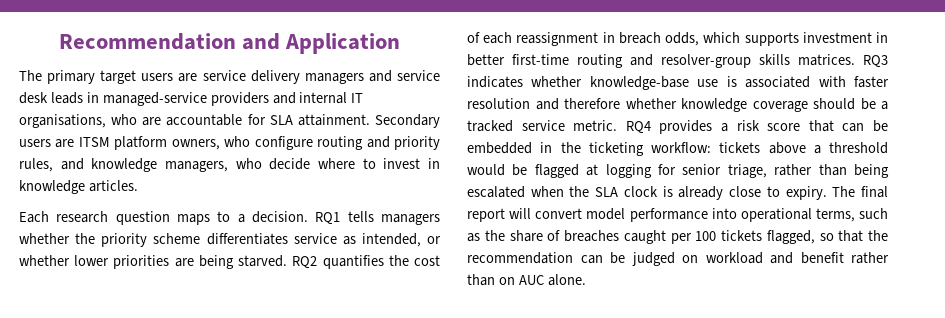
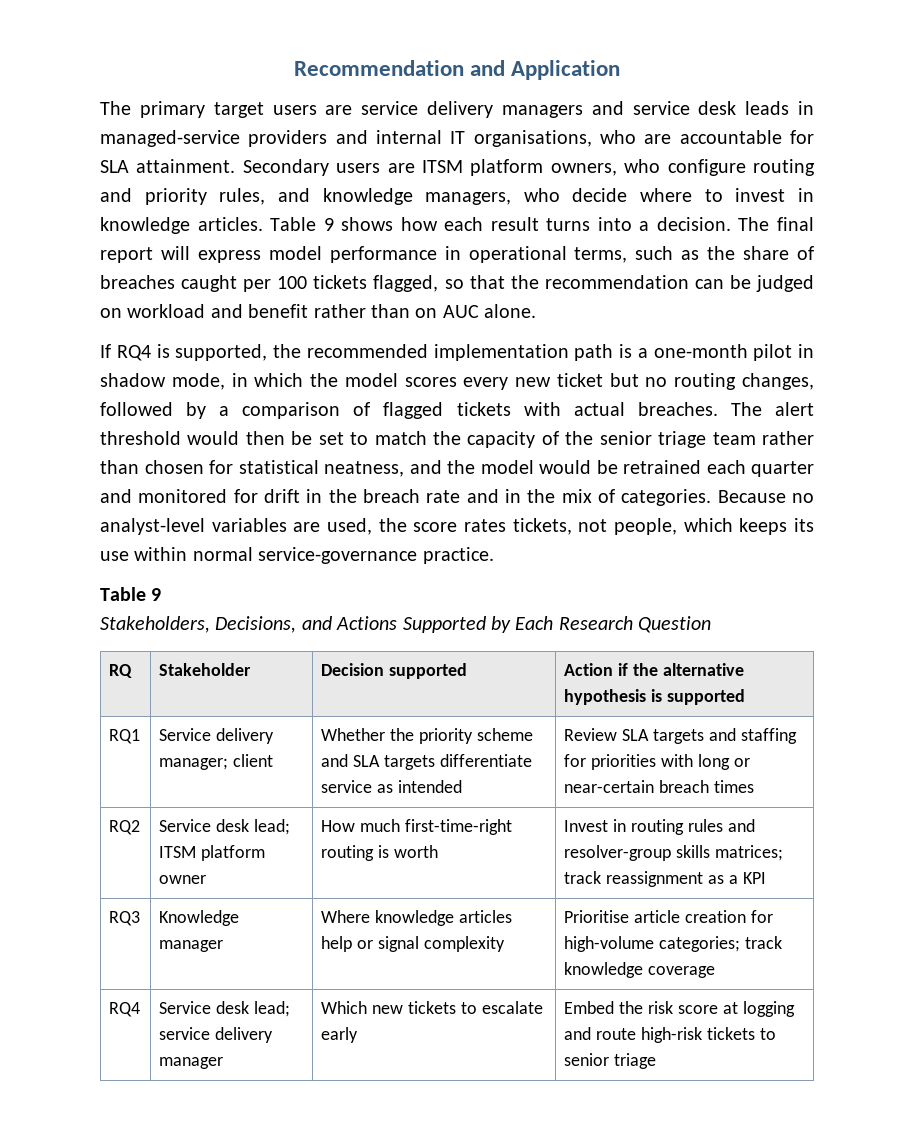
[19,211,440,225] [19,233,441,247] [19,255,441,269] [467,32,888,46] [467,54,888,68] [467,76,889,90] [467,98,888,112] [467,120,889,134] [467,142,888,156] [467,164,889,178] [467,186,827,200] // Each research question maps to a decision. RQ1 tells managers whether the priority scheme differentiates service as intended, or whether lower priorities are being starved. RQ2 quantifies the cost of each reassignment in breach odds, which supports investment in better first-time routing and resolver-group skills matrices. RQ3 indicates whether knowledge-base use is associated with faster resolution and therefore whether knowledge coverage should be a tracked service metric. RQ4 provides a risk score that can be embedded in the ticketing workflow: tickets above a threshold would be flagged at logging for senior triage, rather than being escalated when the SLA clock is already close to expiry. -> [270,217,731,231] Table 9 shows how each result turns into a decision.
[535,208,583,219] convert -> [197,250,261,263] express
[711,208,737,219] into -> [444,246,461,260] in
(586, 280) none -> [100,344,814,361] [100,373,814,390] [100,402,815,419] [100,431,815,448] [100,460,814,477] [100,489,815,506] [100,518,814,535] [100,547,494,564] [100,587,162,601] [100,616,712,633] [109,664,133,678] [159,663,252,676] [321,663,468,679] [564,663,744,676] [564,689,746,705] [109,729,141,744] [159,728,275,744] [159,754,274,770] [321,728,533,744] [321,754,532,770] [321,780,463,793] [564,728,797,744] [564,754,750,770] [564,780,755,793] [109,820,141,835] [159,819,291,835] [159,845,266,861] [159,875,207,884] [321,819,513,835] [321,845,439,861] [564,819,755,835] [564,845,784,861] [564,871,766,887] [109,911,141,926] [159,910,240,926] [159,940,224,952] [321,910,513,926] [321,936,505,952] [564,910,773,923] [564,936,783,952] [564,962,716,978] [109,1002,141,1017] [159,1001,291,1017] [159,1027,274,1043] [159,1057,224,1069] [321,1001,543,1014] [321,1027,359,1043] [564,1001,795,1017] [564,1027,776,1043] [564,1053,657,1069] // If RQ4 is supported, the recommended implementation path is a one-month pilot in shadow mode, in which the model scores every new ticket but no routing changes, followed by a comparison of flagged tickets with actual breaches. The alert threshold would then be set to match the capacity of the senior triage team rather than chosen for statistical neatness, and the model would be retrained each quarter and monitored for drift in the breach rate and in the mix of categories. Because no analyst-level variables are used, the score rates tickets, not people, which keeps its use within normal service-governance practice. // Table 9 // Stakeholders, Decisions, and Actions Supported by Each Research Question // RQ | Stakeholder | Decision supported | Action if the alternative hypothesis is supported // RQ1 | Service delivery manager; client | Whether the priority scheme and SLA targets differentiate service as intended | Review SLA targets and staffing for priorities with long or near-certain breach times // RQ2 | Service desk lead; ITSM platform owner | How much first-time-right routing is worth | Invest in routing rules and resolver-group skills matrices; track reassignment as a KPI // RQ3 | Knowledge manager | Where knowledge articles help or signal complexity | Prioritise article creation for high-volume categories; track knowledge coverage // RQ4 | Service desk lead; service delivery manager | Which new tickets to escalate early | Embed the risk score at logging and route high-risk tickets to senior triage

